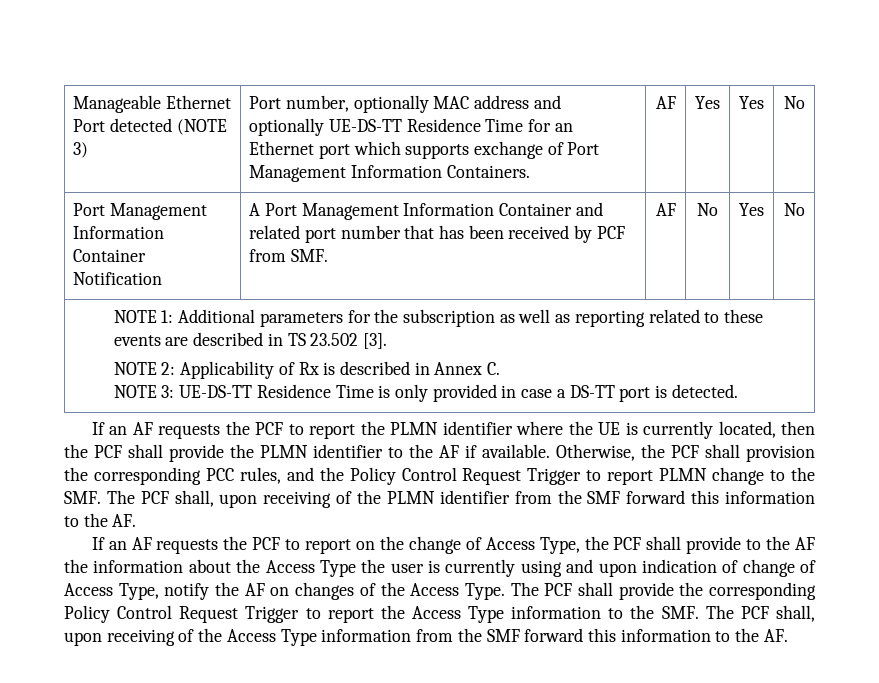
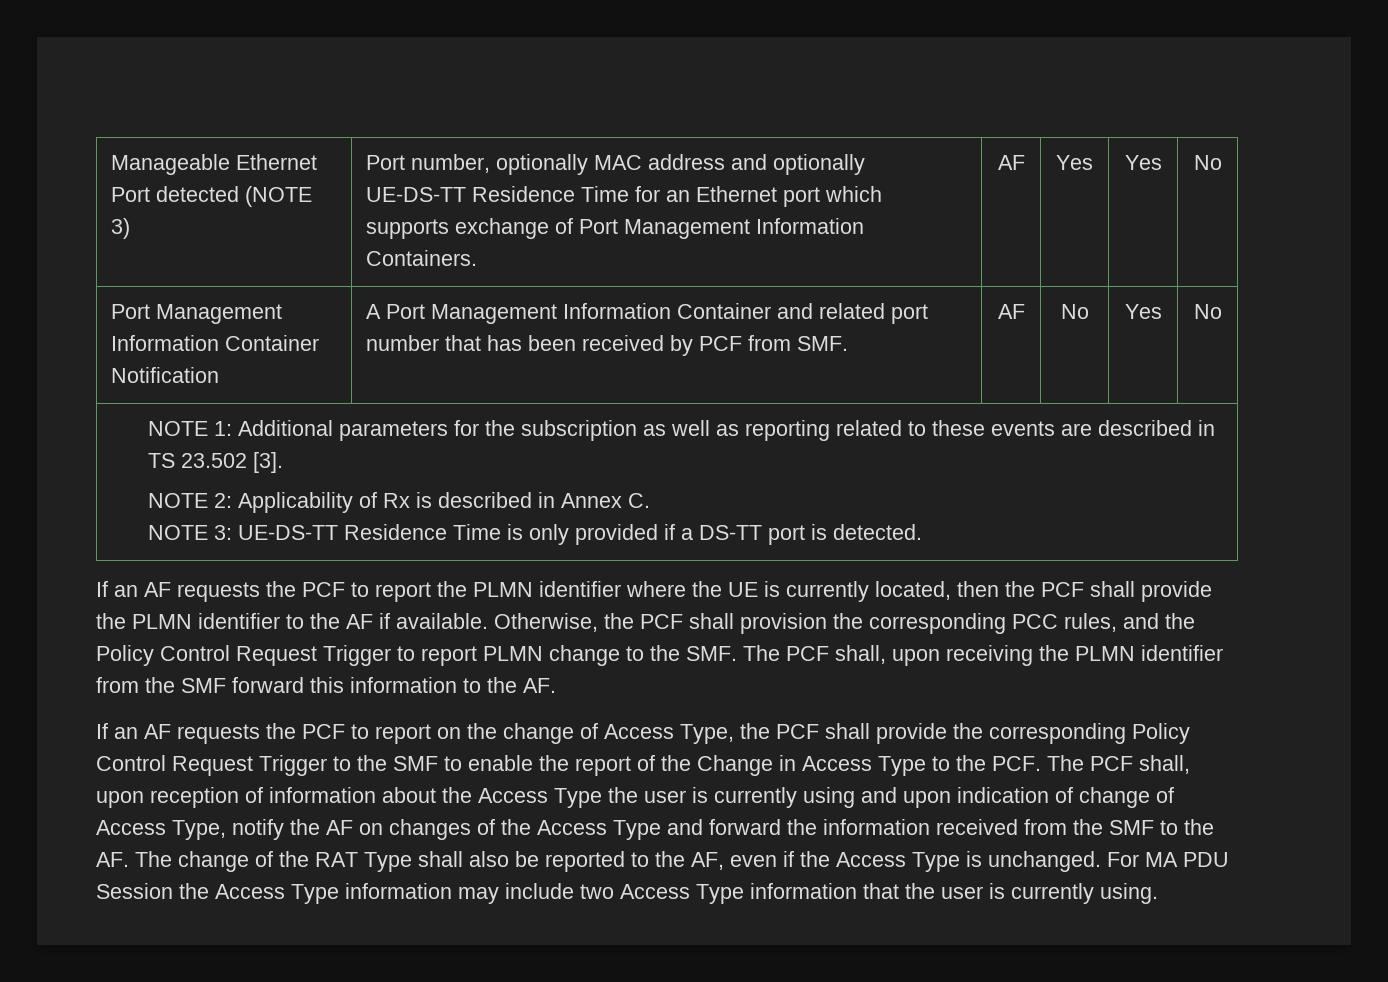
[501,385,553,398] in case -> [663,524,675,540] if
[336,491,353,504] of -> (1033, 655) none
[746,536,815,550] [64,559,88,573] to the AF the -> [953,723,1190,744] [96,755,1190,776] [96,787,263,808] the corresponding Policy Control Request Trigger to the SMF to enable the report of the Change in Access Type to the PCF. The PCF shall, upon reception of
[464,582,816,600] [64,605,815,623] [64,628,788,646] Type. The PCF shall provide the corresponding Policy Control Request Trigger to report the Access Type information to the SMF. The PCF shall, upon receiving of the Access Type information from the SMF forward this information to the AF. -> [613,819,1214,840] [96,851,1229,872] [96,883,1158,904] Type and forward the information received from the SMF to the AF. The change of the RAT Type shall also be reported to the AF, even if the Access Type is unchanged. For MA PDU Session the Access Type information may include two Access Type information that the user is currently using.

